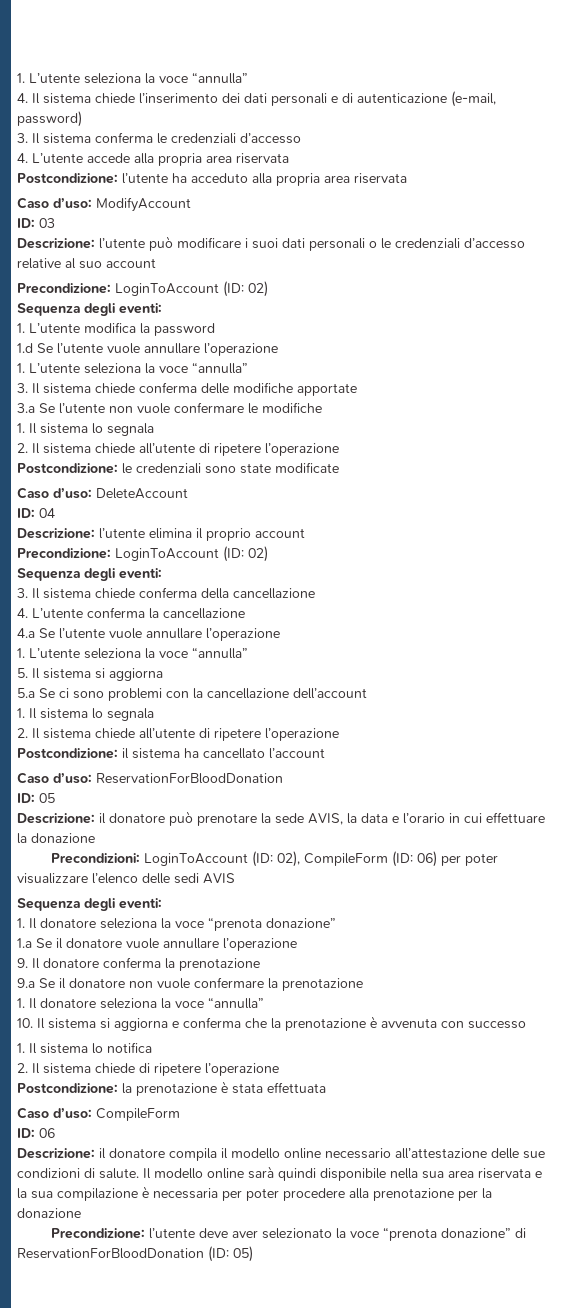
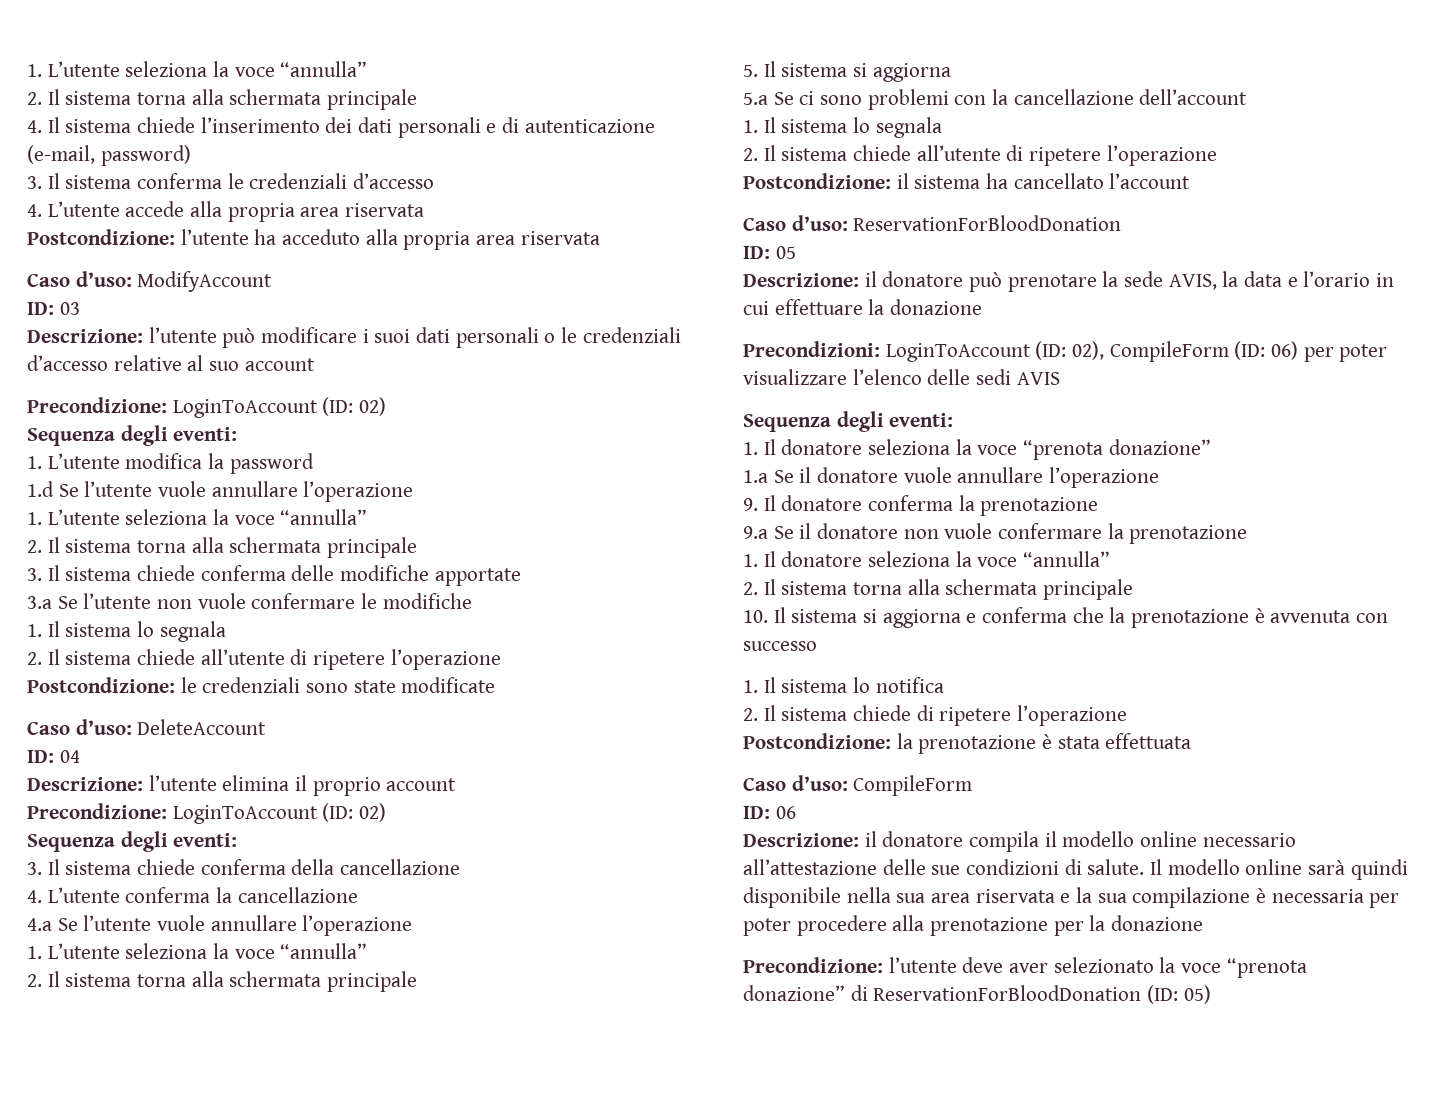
[17,72,248,84] 1. L’utente seleziona la voce “annulla” -> [27,61,368,77] [27,89,418,110] 1. L’utente seleziona la voce “annulla” // 2. Il sistema torna alla schermata principale
(248, 368) none -> [27,537,418,558] // 2. Il sistema torna alla schermata principale
(248, 653) none -> [27,971,418,992] // 2. Il sistema torna alla schermata principale
(264, 1003) none -> [743,579,1134,600] // 2. Il sistema torna alla schermata principale

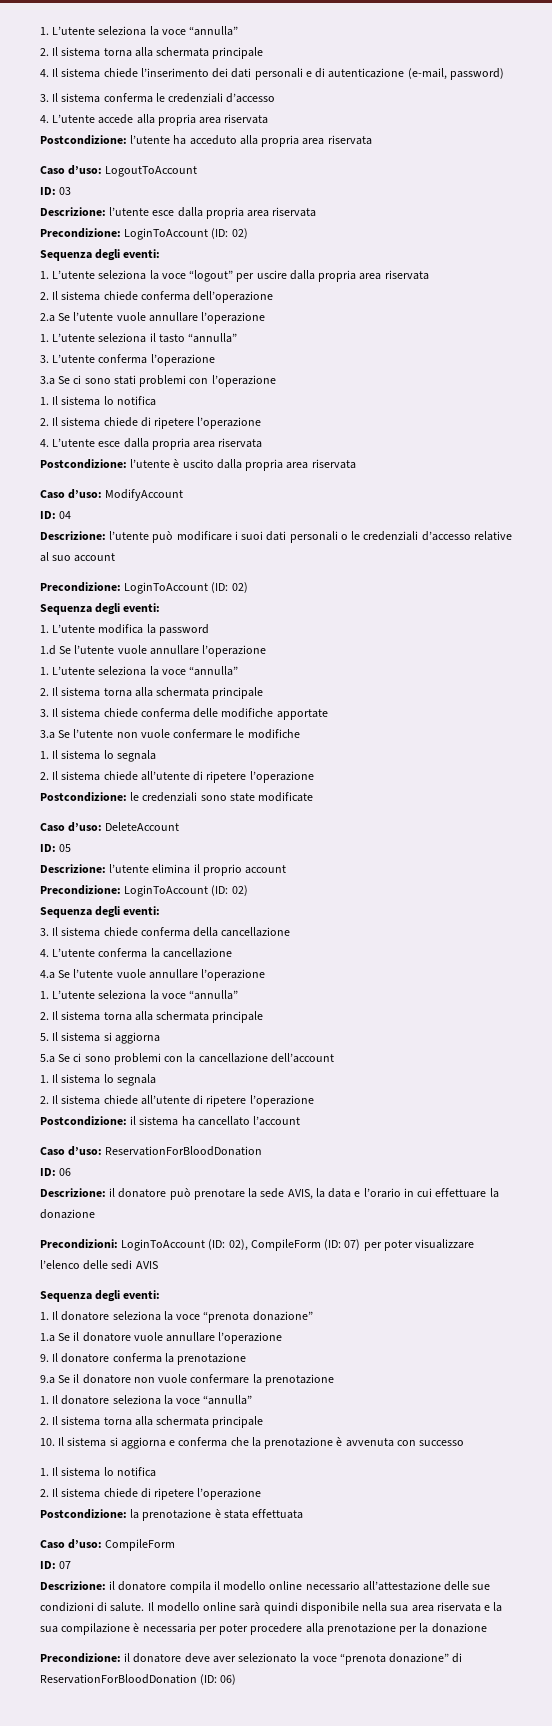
(600, 238) none -> [40,165,198,177] [40,187,72,195] [40,207,317,219] [40,228,248,240] [40,249,161,261] [40,270,429,282] [40,291,274,303] [40,312,266,324] [40,333,238,343] [40,354,215,366] [40,375,276,387] [40,396,156,406] [40,417,262,429] [40,438,263,450] [40,459,356,471] // Caso d’uso: LogoutToAccount // ID: 03 // Descrizione: l’utente esce dalla propria area riservata // Precondizione: LoginToAccount (ID: 02) // Sequenza degli eventi: // 1. L’utente seleziona la voce “logout” per uscire dalla propria area riservata // 2. Il sistema chiede conferma dell’operazione // 2.a Se l’utente vuole annullare l’operazione // 1. L’utente seleziona il tasto “annulla” // 3. L’utente conferma l’operazione // 3.a Se ci sono stati problemi con l’operazione // 1. Il sistema lo notifica // 2. Il sistema chiede di ripetere l’operazione // 4. L’utente esce dalla propria area riservata // Postcondizione: l’utente è uscito dalla propria area riservata
[59,302,80,315] 03 -> [59,511,72,519] 04
[59,750,80,763] 04 -> [59,844,72,852] 05
[775,246,796,259] 05 -> [59,1168,72,1176] 06
[1271,341,1299,360] 06) -> [344,1239,361,1250] 07)
[775,806,796,819] 06 -> [59,1561,72,1569] 07
[888,957,957,973] l’utente -> [124,1653,182,1663] il donatore
[1183,985,1211,1004] 05) -> [220,1674,237,1685] 06)

